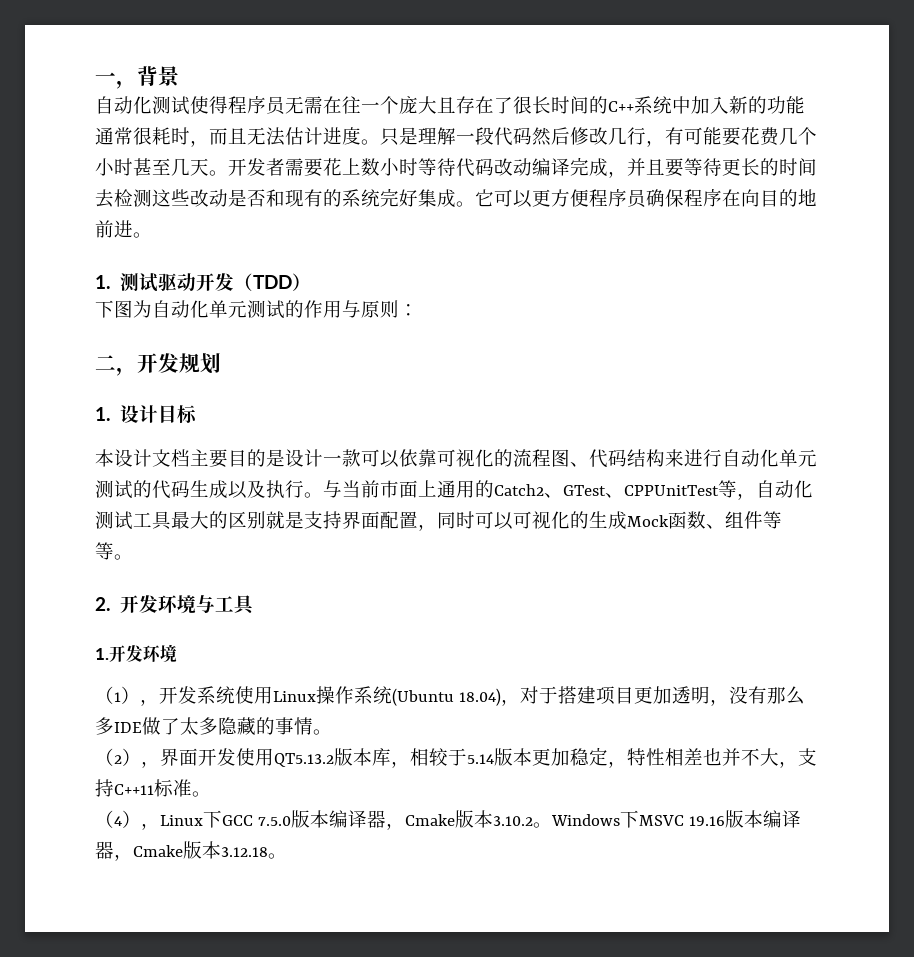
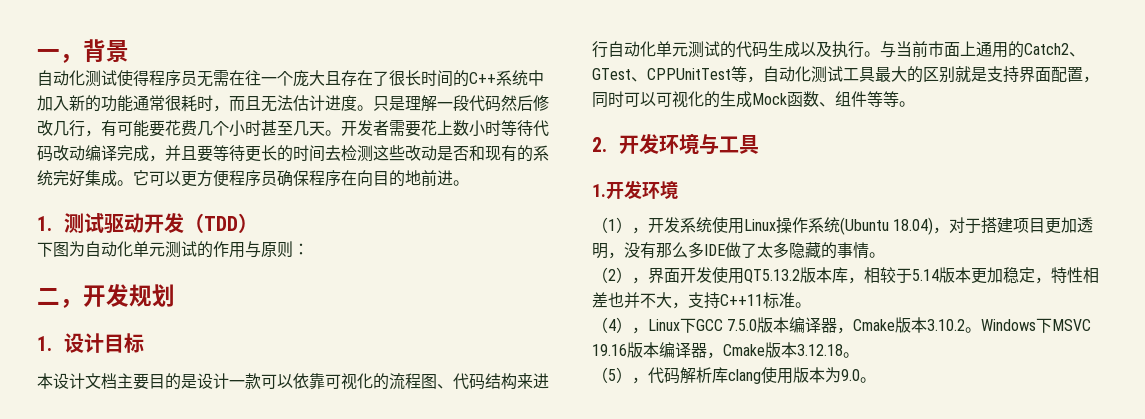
(287, 856) none -> [592,367,876,384] // （5），代码解析库clang使用版本为9.0。

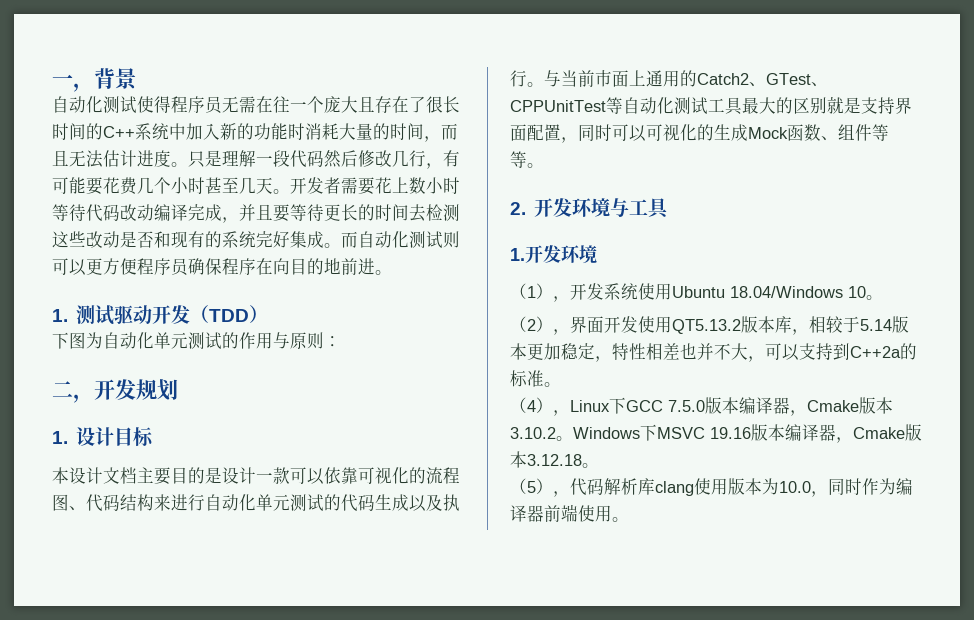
[133,95,213,112] 通常很耗时 -> [288,123,424,140] 时消耗大量的时间
[133,170,149,186] 它 -> [341,231,460,248] 而自动化测试则
[747,76,763,83] ， -> (623, 105) none
[744,217,1094,235] [592,242,869,259] Linux操作系统(Ubuntu 18.04)，对于搭建项目更加透明，没有那么多IDE做了太多隐藏的事情 -> [672,286,866,298] Ubuntu 18.04/Windows 10
[688,292,763,309] 支持C++11 -> [765,343,917,361] 可以支持到C++2a的
[841,369,860,381] 9.0 -> [779,478,913,497] [510,504,612,522] 10.0，同时作为编译器前端使用

